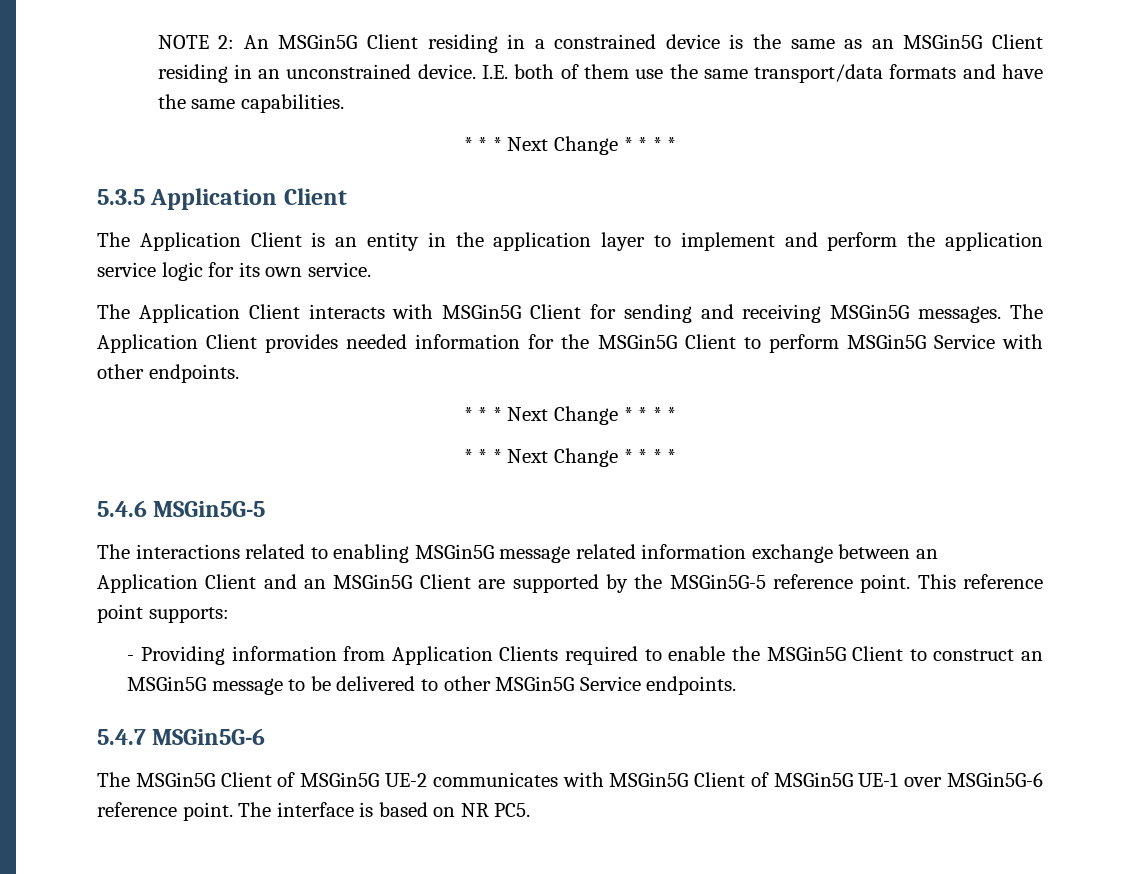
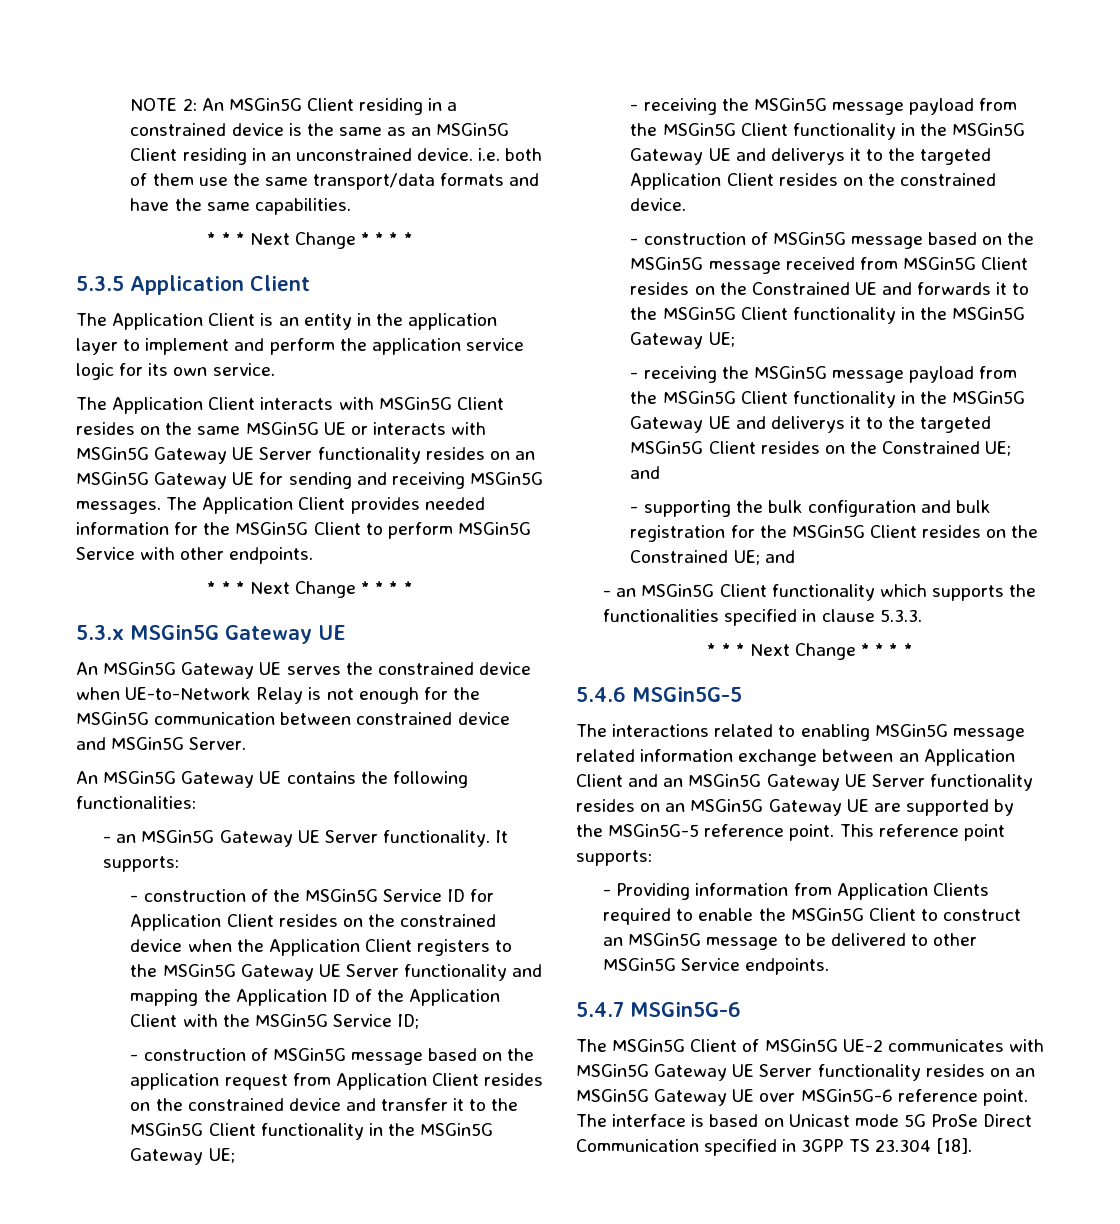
[482,65,509,79] I.E. -> [478,148,501,161] i.e.
(582, 311) none -> [76,422,487,435] [76,447,535,464] [76,472,255,489] resides on the same MSGin5G UE or interacts with MSGin5G Gateway UE Server functionality resides on an MSGin5G Gateway UE
(677, 414) none -> [76,625,346,644] [76,662,531,679] [76,687,480,704] [76,712,510,725] [76,737,247,750] [76,771,468,788] [76,796,196,809] [103,830,509,847] [103,856,180,872] [130,889,495,902] [130,914,497,931] [130,939,513,956] [130,964,543,981] [130,989,501,1006] [130,1014,420,1029] [130,1048,535,1065] [130,1073,544,1090] [130,1098,519,1111] [130,1123,494,1140] [130,1148,235,1165] [630,98,1018,115] [630,123,1026,140] [630,148,992,165] [630,173,997,190] [630,198,687,211] [630,232,1035,249] [630,257,1029,274] [630,282,1030,295] [630,307,1026,324] [630,332,735,349] [630,366,1018,383] [630,391,1026,408] [630,416,992,433] [630,441,1012,456] [630,466,661,479] [630,500,992,517] [630,525,1039,542] [630,550,795,565] [603,584,1037,601] [603,609,922,626] // 5.3.x MSGin5G Gateway UE // An MSGin5G Gateway UE serves the constrained device when UE-to-Network Relay is not enough for the MSGin5G communication between constrained device and MSGin5G Server. // An MSGin5G Gateway UE contains the following functionalities: // - an MSGin5G Gateway UE Server functionality. It supports: // - construction of the MSGin5G Service ID for Application Client resides on the constrained device when the Application Client registers to the MSGin5G Gateway UE Server functionality and mapping the Application ID of the Application Client with the MSGin5G Service ID; // - construction of MSGin5G message based on the application request from Application Client resides on the constrained device and transfer it to the MSGin5G Client functionality in the MSGin5G Gateway UE; // - receiving the MSGin5G message payload from the MSGin5G Client functionality in the MSGin5G Gateway UE and deliverys it to the targeted Application Client resides on the constrained device. // - construction of MSGin5G message based on the MSGin5G message received from MSGin5G Client resides on the Constrained UE and forwards it to the MSGin5G Client functionality in the MSGin5G Gateway UE; // - receiving the MSGin5G message payload from the MSGin5G Client functionality in the MSGin5G Gateway UE and deliverys it to the targeted MSGin5G Client resides on the Constrained UE; and // - supporting the bulk configuration and bulk registration for the MSGin5G Client resides on the Constrained UE; and // - an MSGin5G Client functionality which supports the functionalities specified in clause 5.3.3.
[419,574,471,589] Client -> [766,774,1033,791] [576,799,869,816] Gateway UE Server functionality resides on an MSGin5G Gateway UE
[694,772,899,787] Client of MSGin5G UE-1 -> [654,1064,1035,1081] [576,1089,755,1106] Gateway UE Server functionality resides on an MSGin5G Gateway UE
[460,803,531,817] NR PC5. -> [788,1114,1033,1127] [576,1138,972,1156] Unicast mode 5G ProSe Direct Communication specified in 3GPP TS 23.304 [18].

